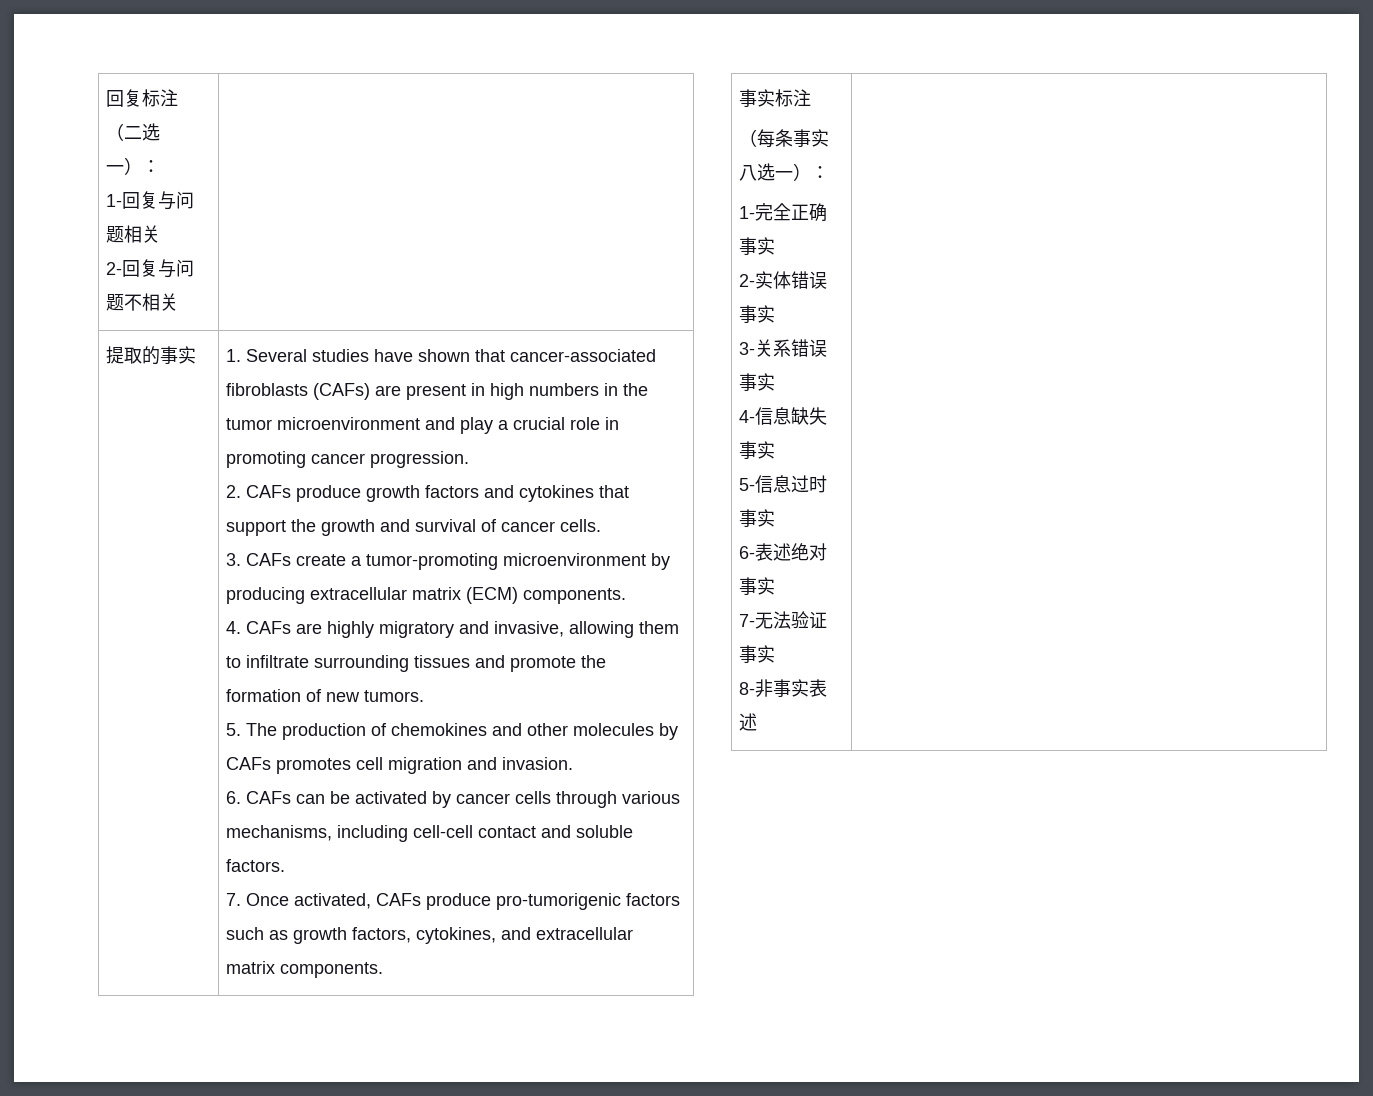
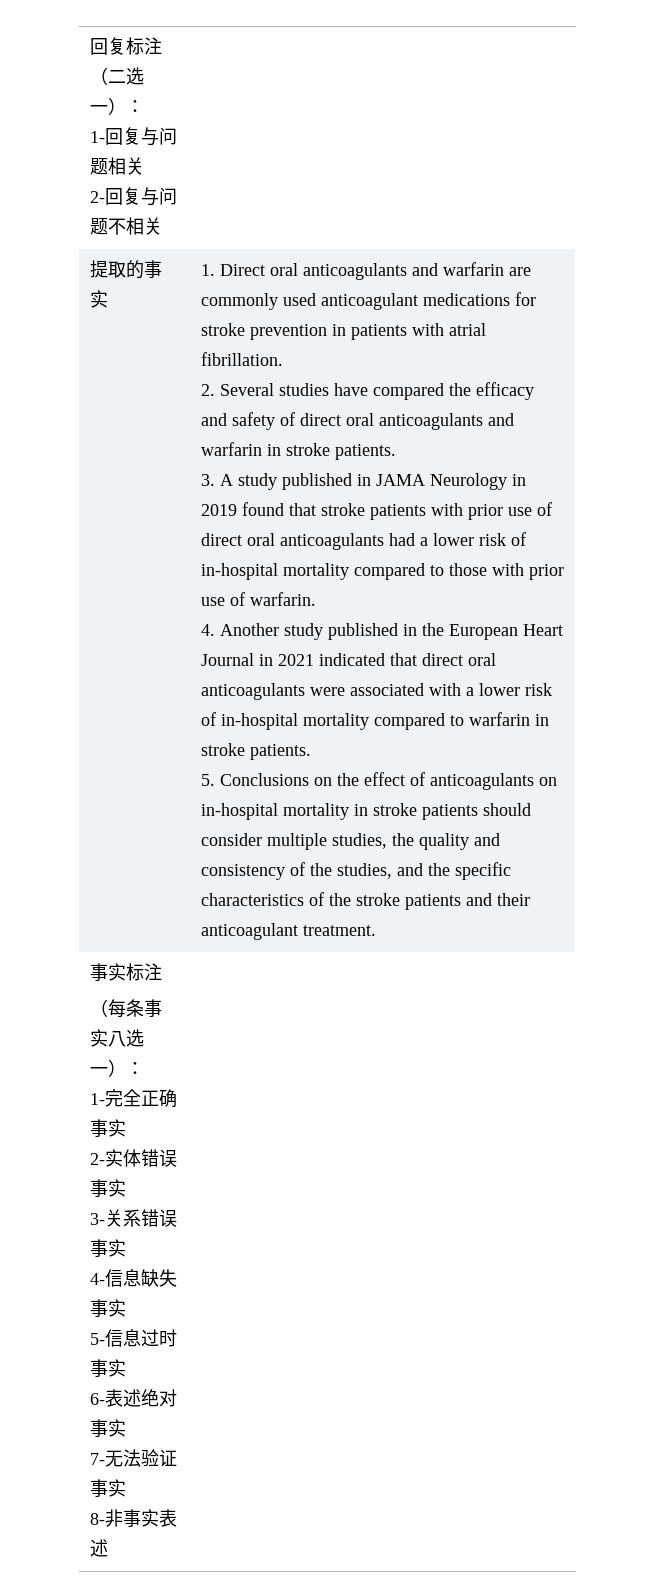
[246,349,657,362] [226,383,649,400] [226,417,620,434] [226,451,470,468] [226,485,630,502] [226,519,602,536] [226,553,671,570] [226,587,627,604] [226,621,680,638] [226,655,607,672] [226,689,425,702] [226,723,679,740] [226,757,574,774] [226,791,681,808] [226,825,634,842] [226,859,286,872] [226,893,681,910] [226,927,634,944] [226,961,384,978] Several studies have shown that cancer-associated fibroblasts (CAFs) are present in high numbers in the tumor microenvironment and play a crucial role in promoting cancer progression. // 2. CAFs produce growth factors and cytokines that support the growth and survival of cancer cells. // 3. CAFs create a tumor-promoting microenvironment by producing extracellular matrix (ECM) components. // 4. CAFs are highly migratory and invasive, allowing them to infiltrate surrounding tissues and promote the formation of new tumors. // 5. The production of chemokines and other molecules by CAFs promotes cell migration and invasion. // 6. CAFs can be activated by cancer cells through various mechanisms, including cell-cell contact and soluble factors. // 7. Once activated, CAFs produce pro-tumorigenic factors such as growth factors, cytokines, and extracellular matrix components. -> [220,262,532,280] [201,292,537,310] [201,323,487,340] [201,352,284,366] [201,382,535,400] [201,412,515,430] [201,442,397,460] [201,473,527,490] [201,502,553,520] [201,532,527,550] [201,563,565,580] [201,592,317,606] [201,623,564,640] [201,653,497,666] [201,683,553,700] [201,712,550,730] [201,743,312,760] [201,772,558,790] [201,803,532,820] [201,833,501,850] [201,862,512,880] [201,892,531,910] [201,923,377,940] Direct oral anticoagulants and warfarin are commonly used anticoagulant medications for stroke prevention in patients with atrial fibrillation. // 2. Several studies have compared the efficacy and safety of direct oral anticoagulants and warfarin in stroke patients. // 3. A study published in JAMA Neurology in 2019 found that stroke patients with prior use of direct oral anticoagulants had a lower risk of in-hospital mortality compared to those with prior use of warfarin. // 4. Another study published in the European Heart Journal in 2021 indicated that direct oral anticoagulants were associated with a lower risk of in-hospital mortality compared to warfarin in stroke patients. // 5. Conclusions on the effect of anticoagulants on in-hospital mortality in stroke patients should consider multiple studies, the quality and consistency of the studies, and the specific characteristics of the stroke patients and their anticoagulant treatment.

